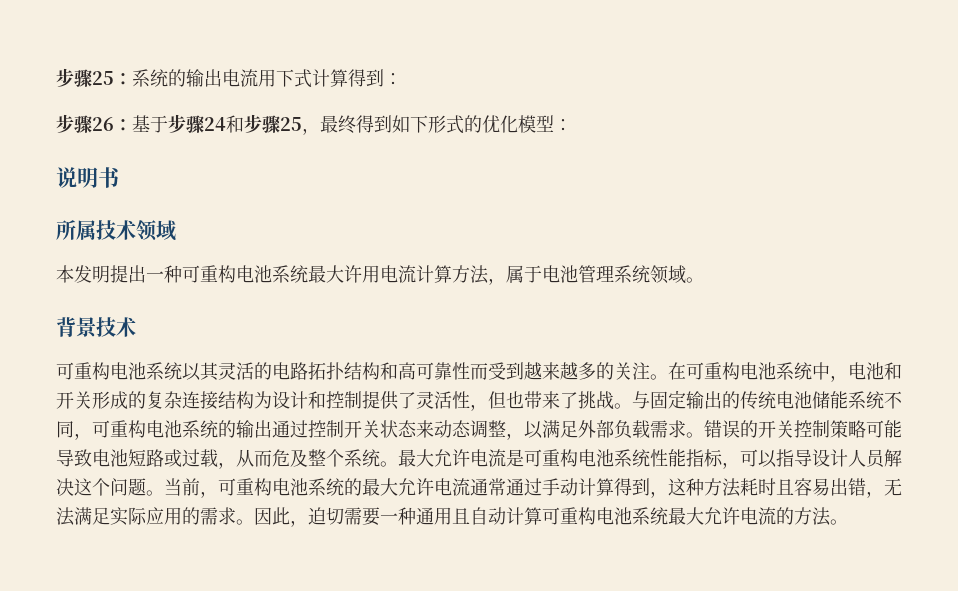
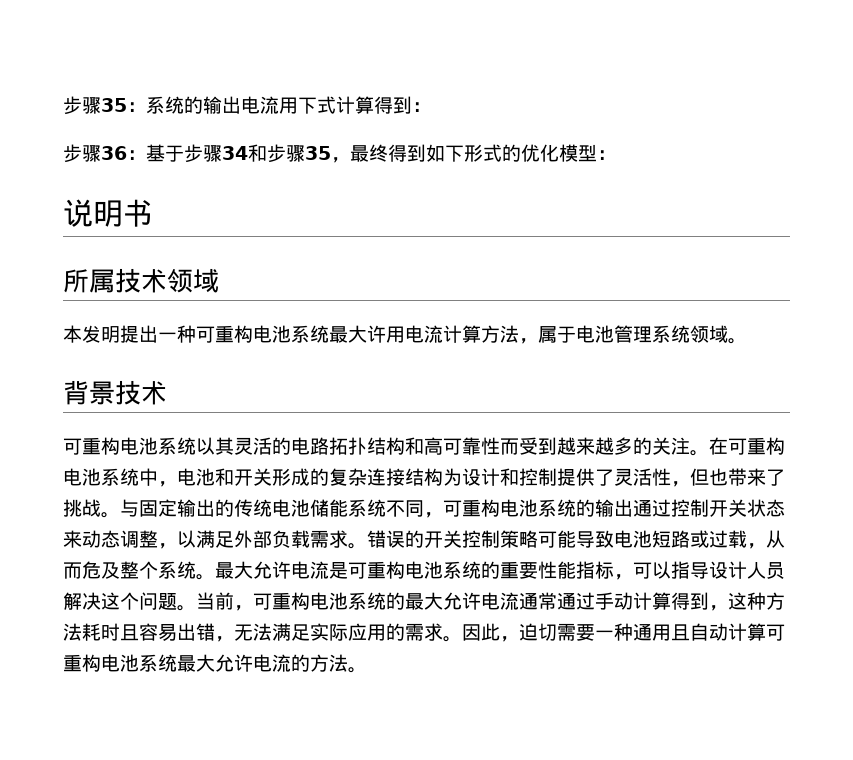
[56,68,114,87] 步骤25 -> [63,96,127,115] 步骤35
[92,117,114,131] 26 -> [101,146,127,160] 36
[204,114,302,133] 24和步骤25 -> [222,144,331,163] 34和步骤35
(650, 458) none -> [481,561,538,579] 的重要

